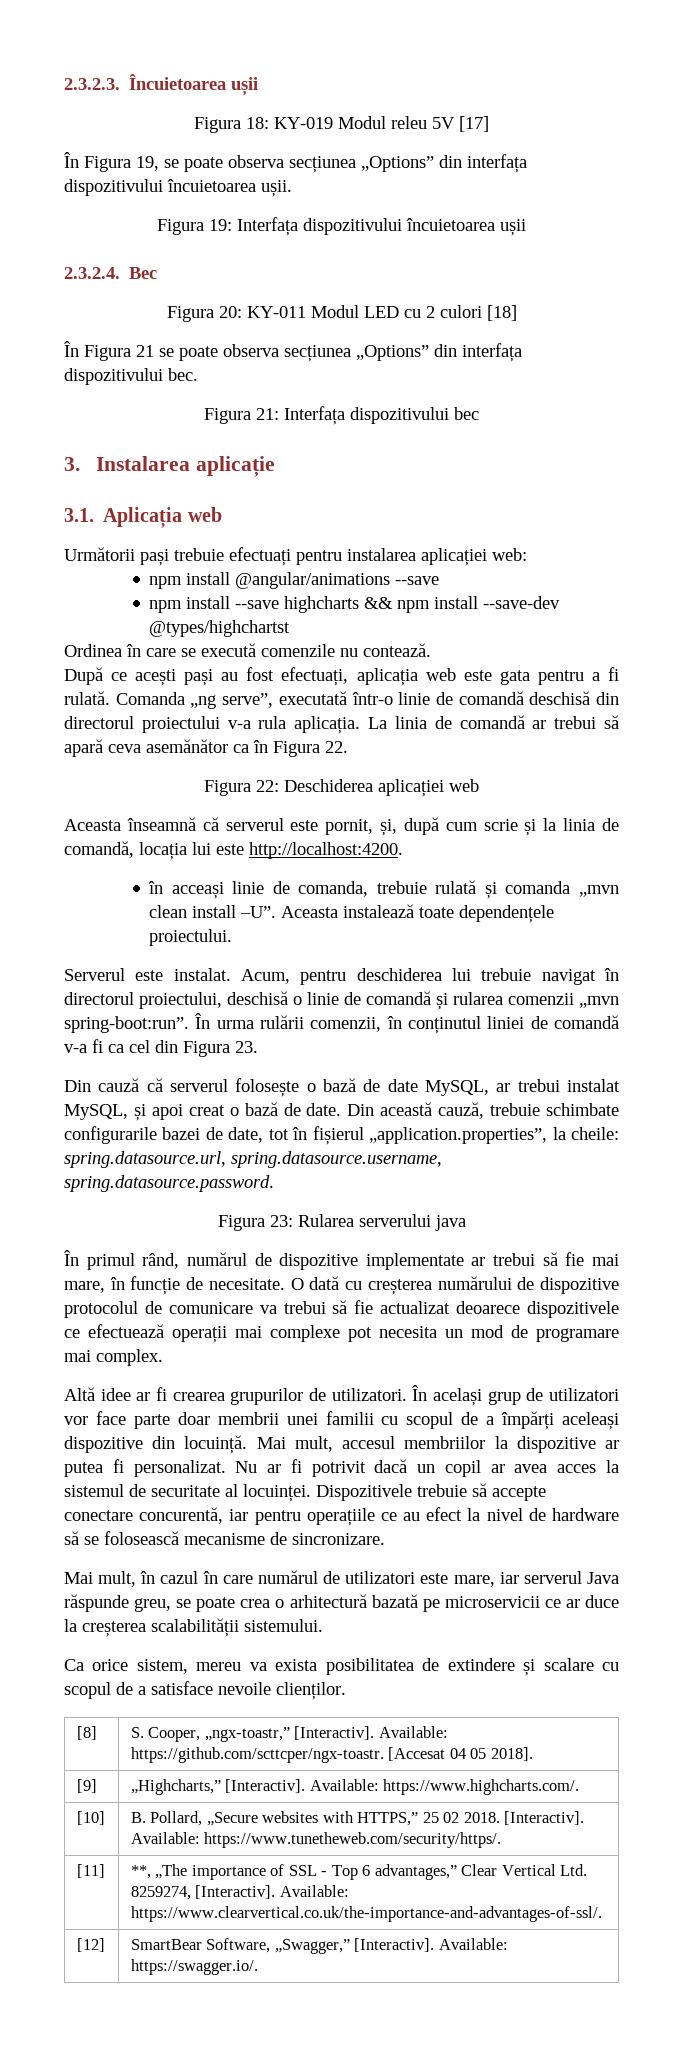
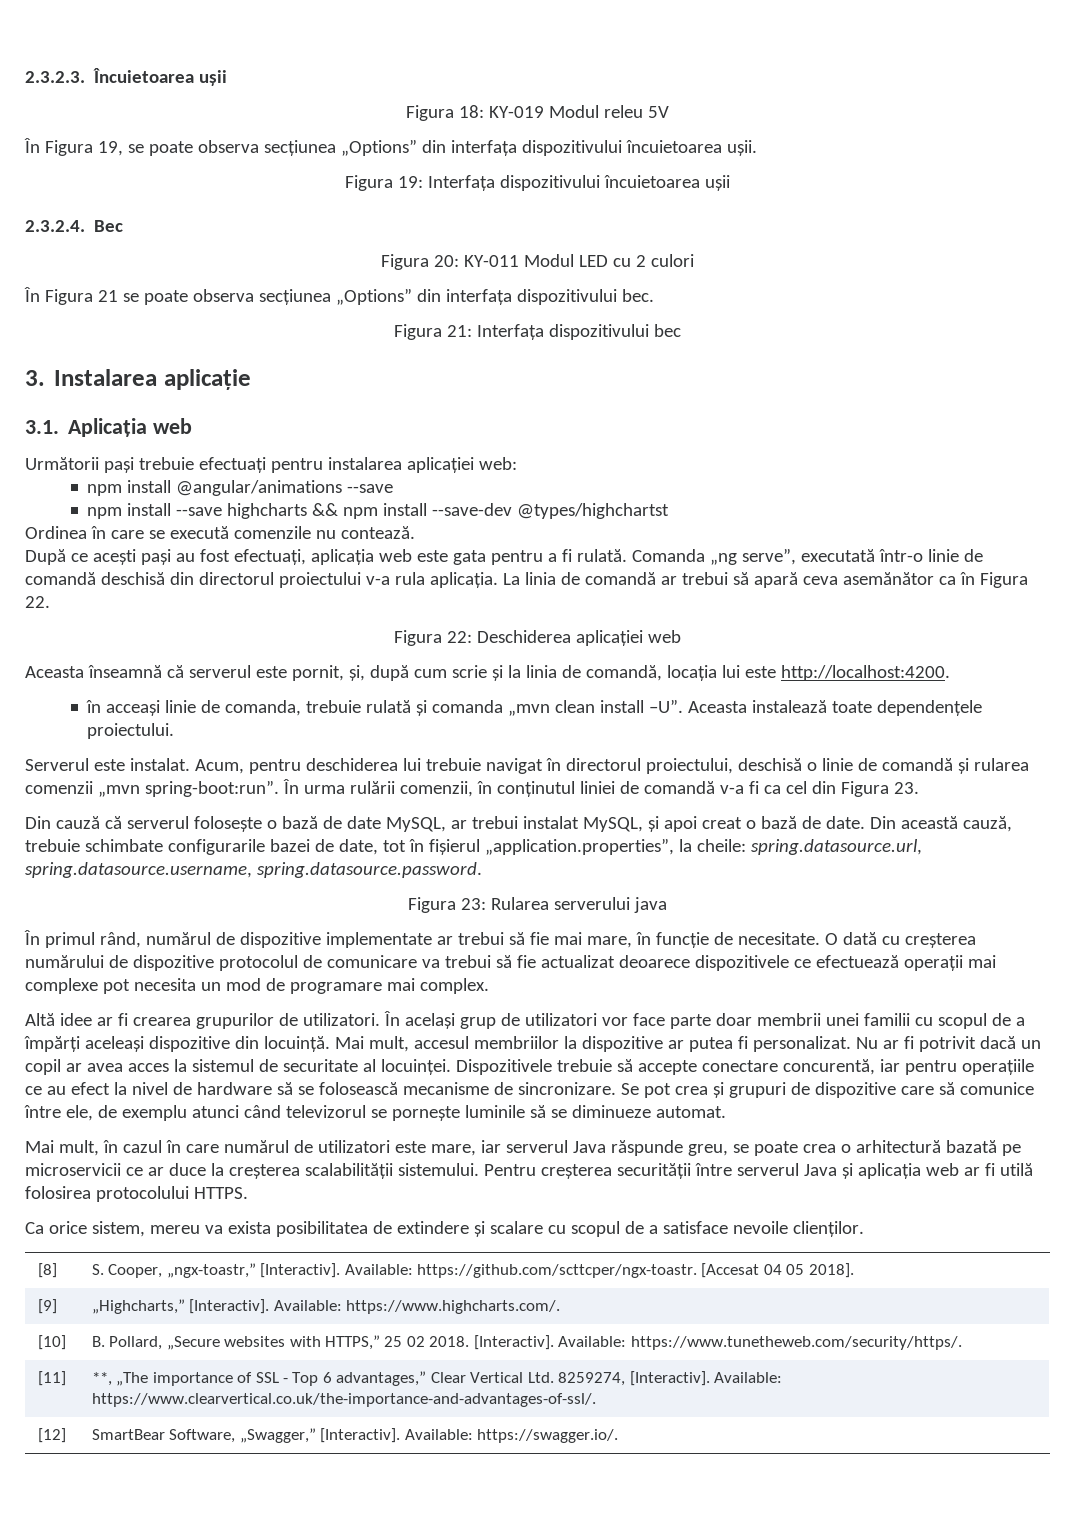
[459,116,489,132] [17] -> (669, 112) none
[486,305,517,321] [18] -> (694, 260) none
(385, 1539) none -> [620,1082,1034,1098] [24,1105,726,1121] Se pot crea și grupuri de dispozitive care să comunice între ele, de exemplu atunci când televizorul se pornește luminile să se diminueze automat.
(323, 1625) none -> [483,1163,1033,1179] [25,1186,248,1202] Pentru creșterea securității între serverul Java și aplicația web ar fi utilă folosirea protocolului HTTPS.

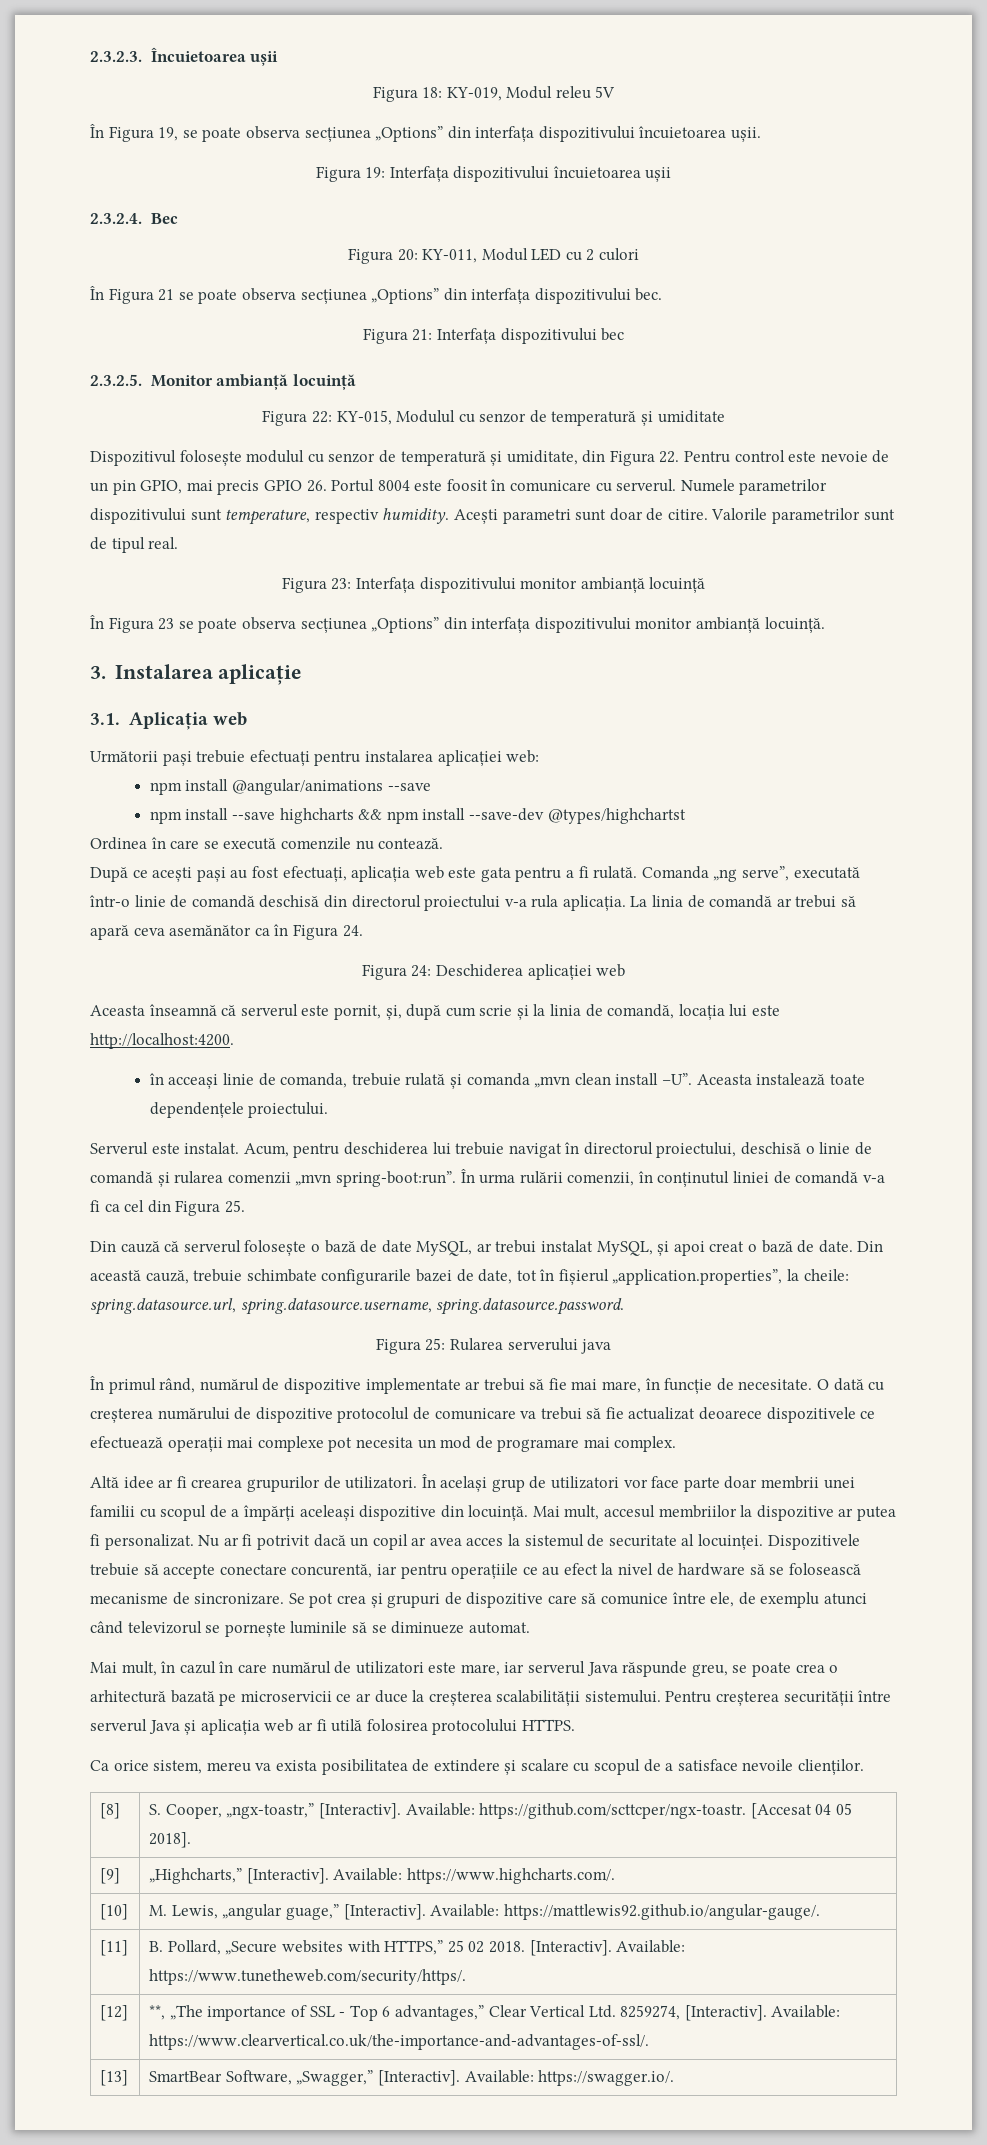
[489,106,545,118] KY-019 -> [446,87,502,101] KY-019,
[464,255,520,267] KY-011 -> [422,249,478,263] KY-011,
(681, 330) none -> [90,374,356,390] [262,410,725,426] [90,450,890,466] [90,479,828,495] [90,508,895,525] [90,537,179,553] [281,577,706,593] [90,614,825,633] // 2.3.2.5. Monitor ambianță locuință // Figura 22: KY-015, Modulul cu senzor de temperatură și umiditate // Dispozitivul folosește modulul cu senzor de temperatură și umiditate, din Figura 22. Pentru control este nevoie de un pin GPIO, mai precis GPIO 26. Portul 8004 este foosit în comunicare cu serverul. Numele parametrilor dispozitivului sunt temperature, respectiv humidity. Acești parametri sunt doar de citire. Valorile parametrilor sunt de tipul real. // Figura 23: Interfața dispozitivului monitor ambianță locuință // În Figura 23 se poate observa secțiunea „Options” din interfața dispozitivului monitor ambianță locuință.
[25,596,50,608] [394,630,473,646] 22. // Figura 22: -> [342,925,363,937] [361,964,432,980] 24. // Figura 24:
[893,782,919,794] 23. -> [224,1200,245,1213] 25.
[461,898,487,910] 23: -> [425,1338,446,1351] 25:
(66, 1342) none -> [149,1904,820,1920] [100,1940,129,1956] | M. Lewis, „angular guage,” [Interactiv]. Available: https://mattlewis92.github.io/angular-gauge/. // [11]
[37,1371,66,1386] [11] -> [100,2005,129,2021] [12]
[37,1428,66,1443] [12] -> [100,2070,129,2086] [13]

